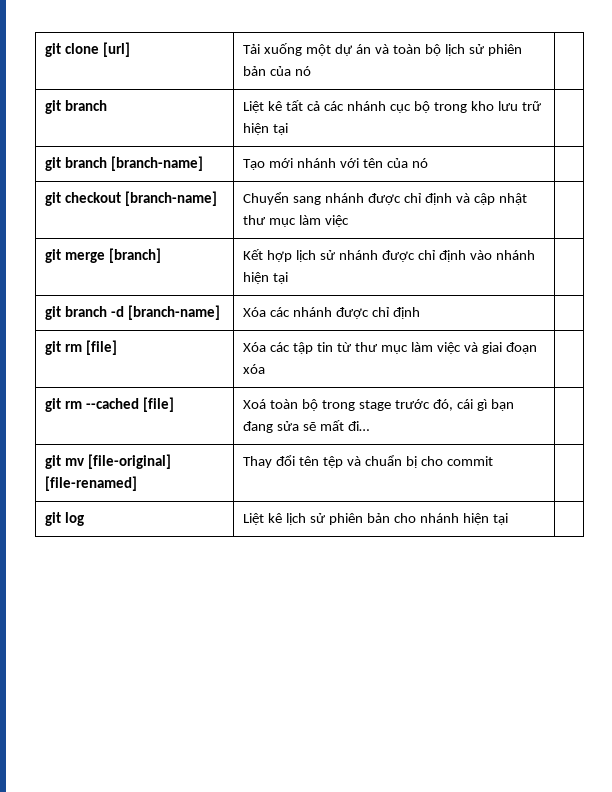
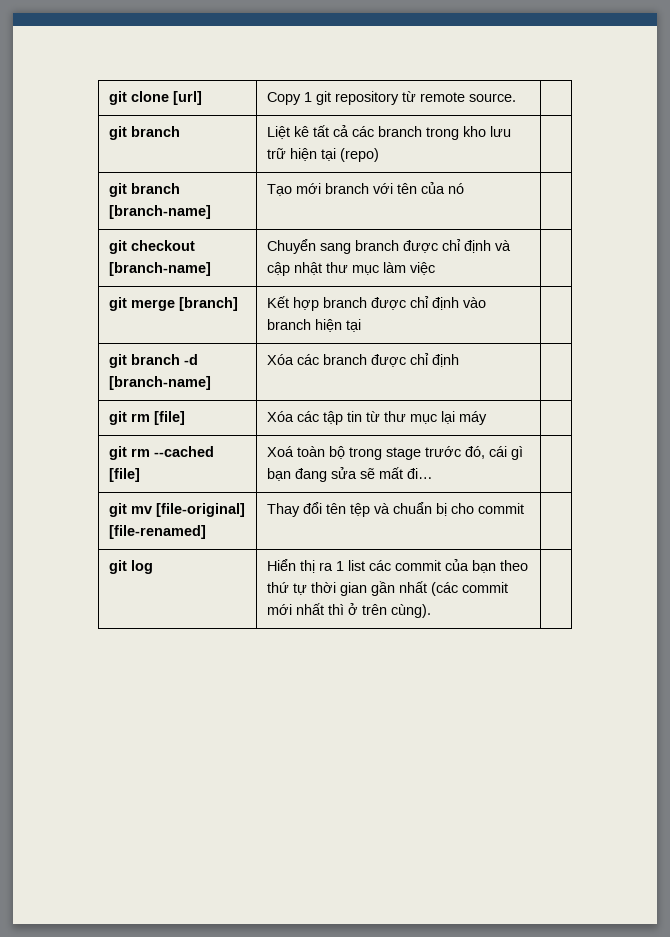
[243,43,522,56] [243,66,312,76] Tải xuống một dự án và toàn bộ lịch sử phiên bản của nó -> [267,91,517,105] Copy 1 git repository từ remote source.
[347,101,430,113] nhánh cục bộ -> [378,126,423,137] branch
(289, 129) none -> [340,148,380,162] (repo)
[297,158,337,168] nhánh -> [325,183,370,194] branch
[325,193,365,203] nhánh -> [355,240,400,251] branch
[296,250,379,262] lịch sử nhánh -> [323,297,368,308] branch
[495,250,535,260] nhánh -> [267,319,312,330] branch
[293,307,333,317] nhánh -> [323,354,368,365] branch
[410,342,537,354] [243,364,266,374] làm việc và giai đoạn xóa -> [441,411,488,425] lại máy
[243,513,508,525] Liệt kê lịch sử phiên bản cho nhánh hiện tại -> [267,559,529,573] [267,581,509,596] [267,603,432,618] Hiển thị ra 1 list các commit của bạn theo thứ tự thời gian gần nhất (các commit mới nhất thì ở trên cùng).

